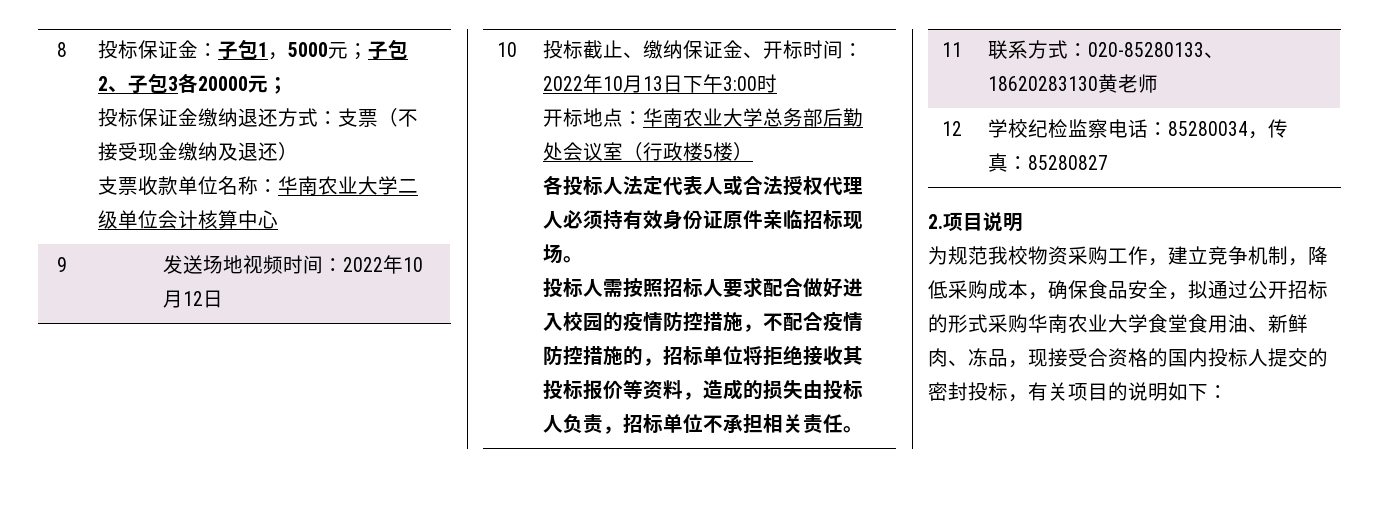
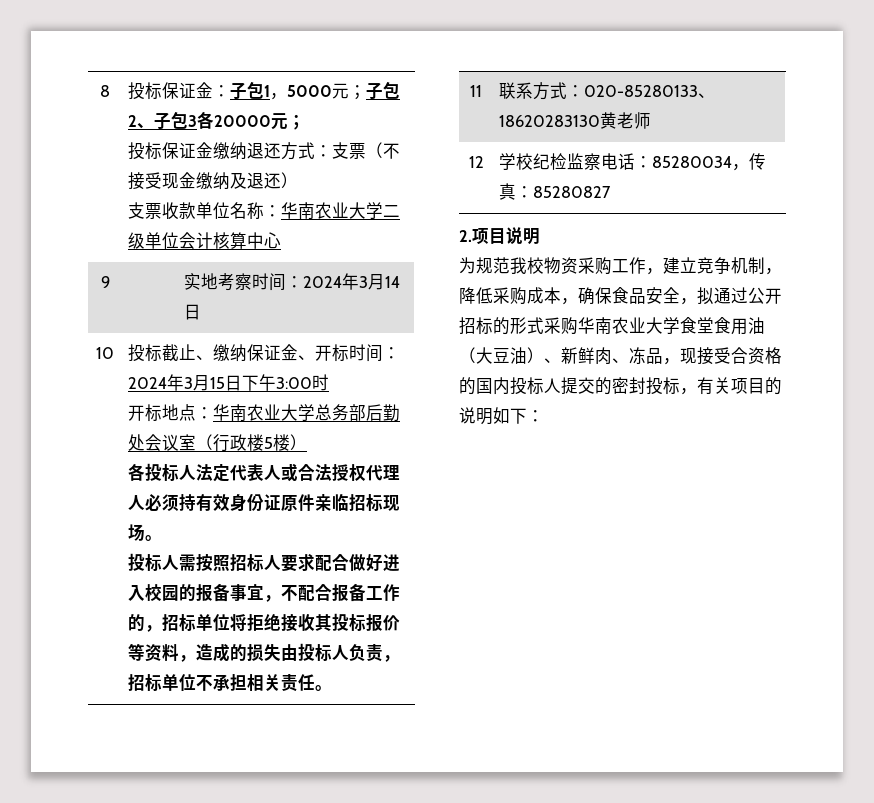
[163,255,424,274] [163,290,204,308] 发送场地视频时间：2022年10月12 -> [184,273,401,291] 实地考察时间：2024年3月14
[543,74,664,93] 2022年10月13 -> [128,374,226,391] 2024年3月15
[623,312,864,332] [543,346,624,366] 疫情防控措施，不配合疫情防控措施 -> [196,583,401,602] 报备事宜，不配合报备工作
(1248, 323) none -> [459,347,544,364] （大豆油）

